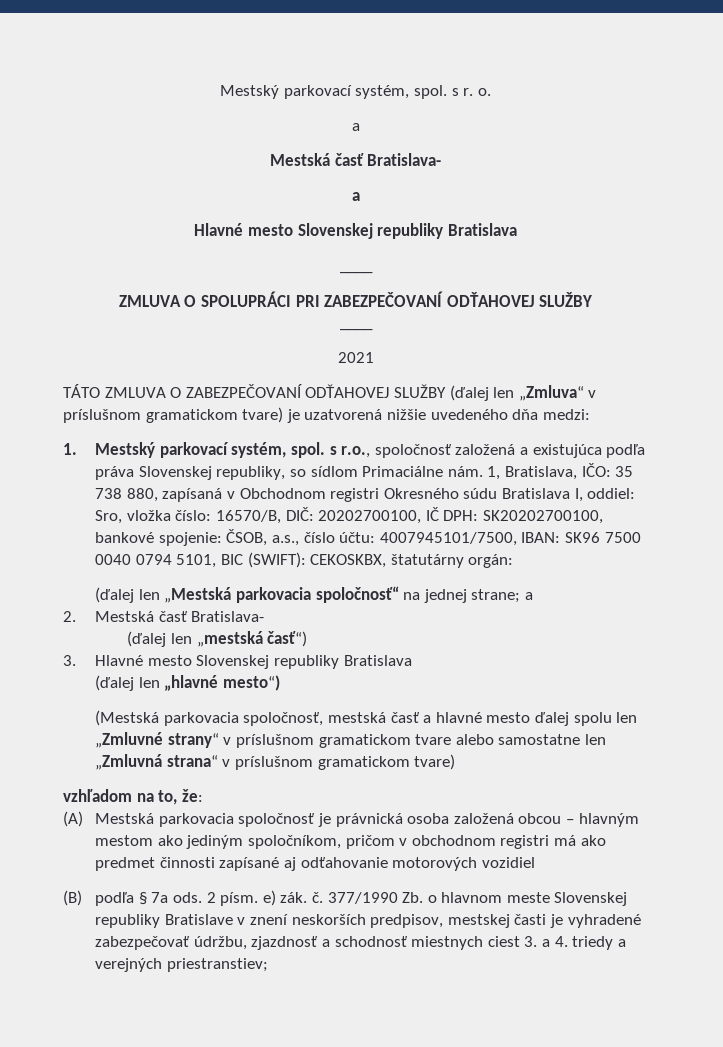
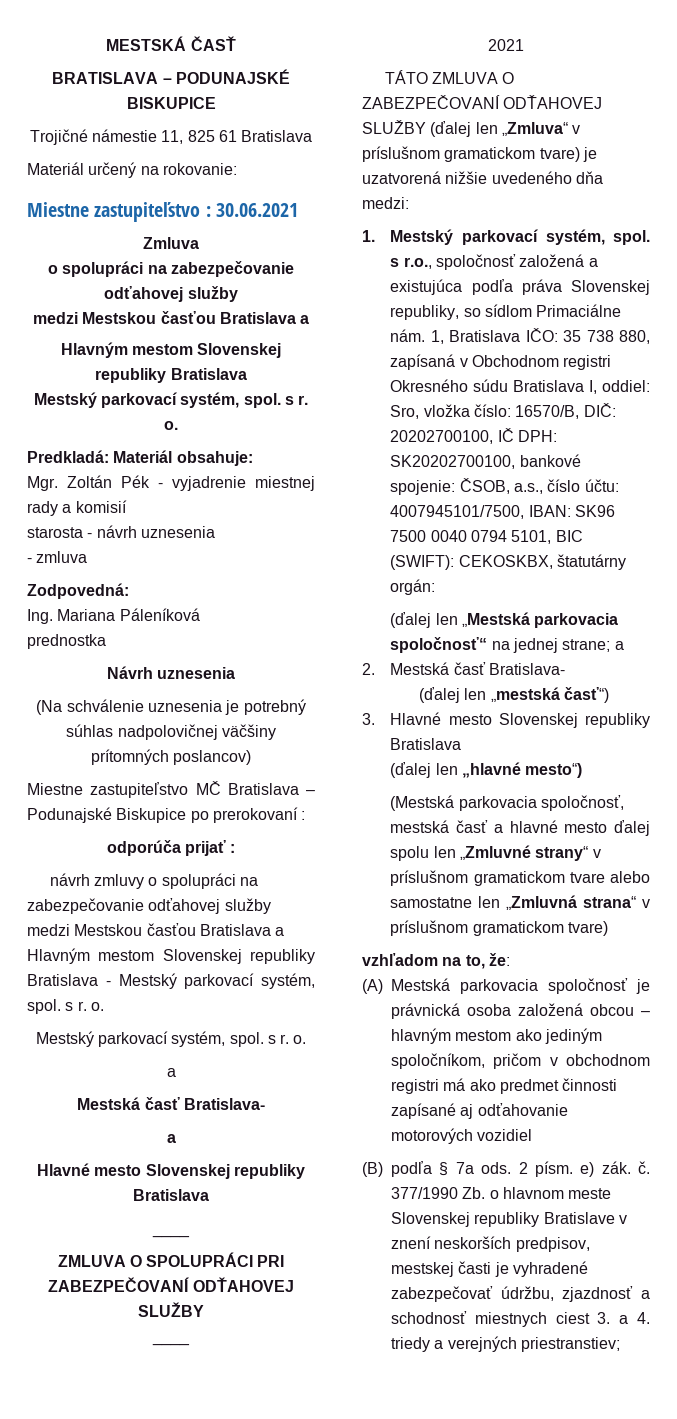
(220, 92) none -> [106,36,236,51] [52,69,290,84] [126,97,216,109] [29,129,313,145] [27,162,237,178] [27,202,298,222] [143,237,199,249] [48,261,294,277] [104,286,238,302] [32,311,310,324] [60,342,282,358] [95,368,247,383] [33,392,309,408] [164,421,178,430] [27,450,253,466] [27,475,315,491] [27,500,127,516] [27,525,215,538] [27,551,88,563] [27,583,129,599] [27,608,200,624] [27,634,106,649] [106,666,236,679] [36,699,306,715] [66,724,276,740] [90,749,252,765] [27,781,315,798] [27,807,306,823] [106,840,236,856] [49,873,258,889] [27,898,271,914] [27,923,285,936] [27,948,315,964] [27,973,315,989] [27,999,104,1014] MESTSKÁ ČASŤ // BRATISLAVA – PODUNAJSKÉ BISKUPICE // Trojičné námestie 11, 825 61 Bratislava // Materiál určený na rokovanie: // Miestne zastupiteľstvo : 30.06.2021 // Zmluva // o spolupráci na zabezpečovanie odťahovej služby // medzi Mestskou časťou Bratislava a // Hlavným mestom Slovenskej republiky Bratislava // Mestský parkovací systém, spol. s r. o. // Predkladá: Materiál obsahuje: // Mgr. Zoltán Pék - vyjadrenie miestnej rady a komisií // starosta - návrh uznesenia // - zmluva // Zodpovedná: // Ing. Mariana Páleníková // prednostka // Návrh uznesenia // (Na schválenie uznesenia je potrebný súhlas nadpolovičnej väčšiny prítomných poslancov) // Miestne zastupiteľstvo MČ Bratislava – Podunajské Biskupice po prerokovaní : // odporúča prijať : // návrh zmluvy o spolupráci na zabezpečovanie odťahovej služby medzi Mestskou časťou Bratislava a Hlavným mestom Slovenskej republiky Bratislava - Mestský parkovací systém, spol. s r. o. //
[504,466,577,480] Bratislava, -> [449,330,521,342] Bratislava

